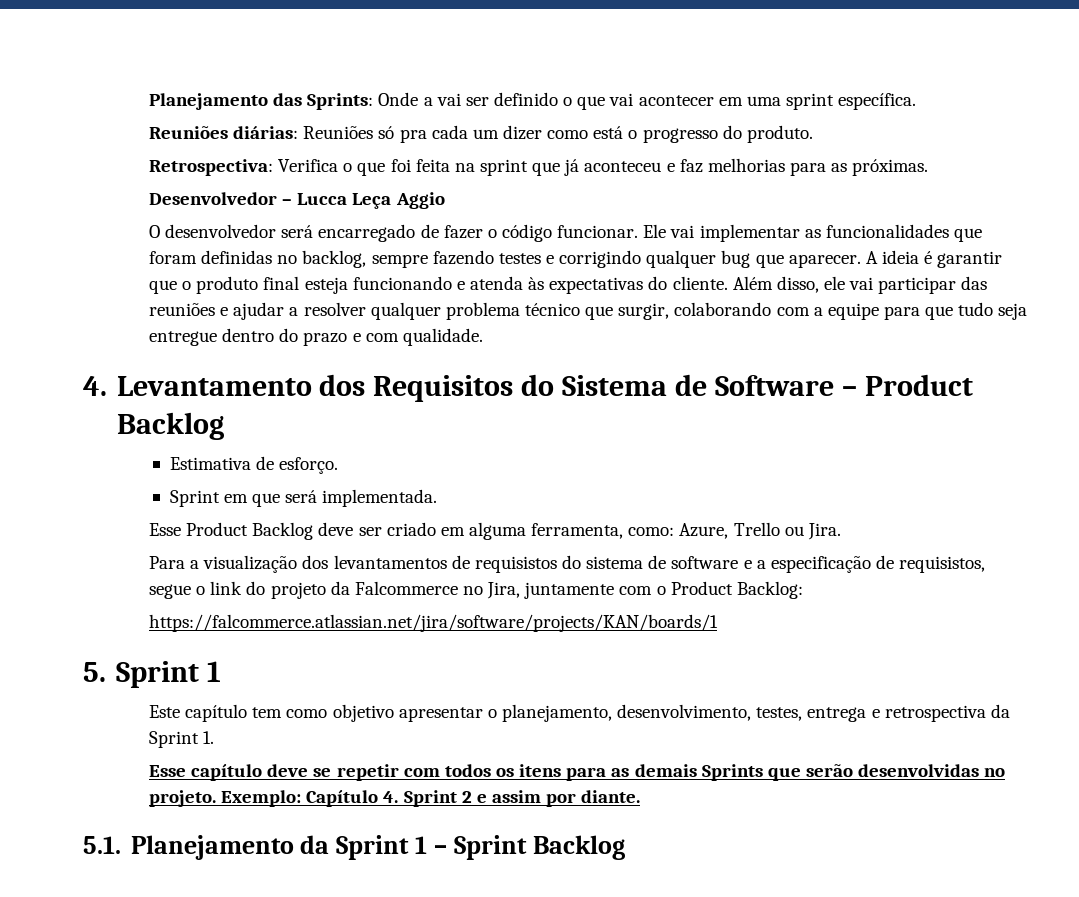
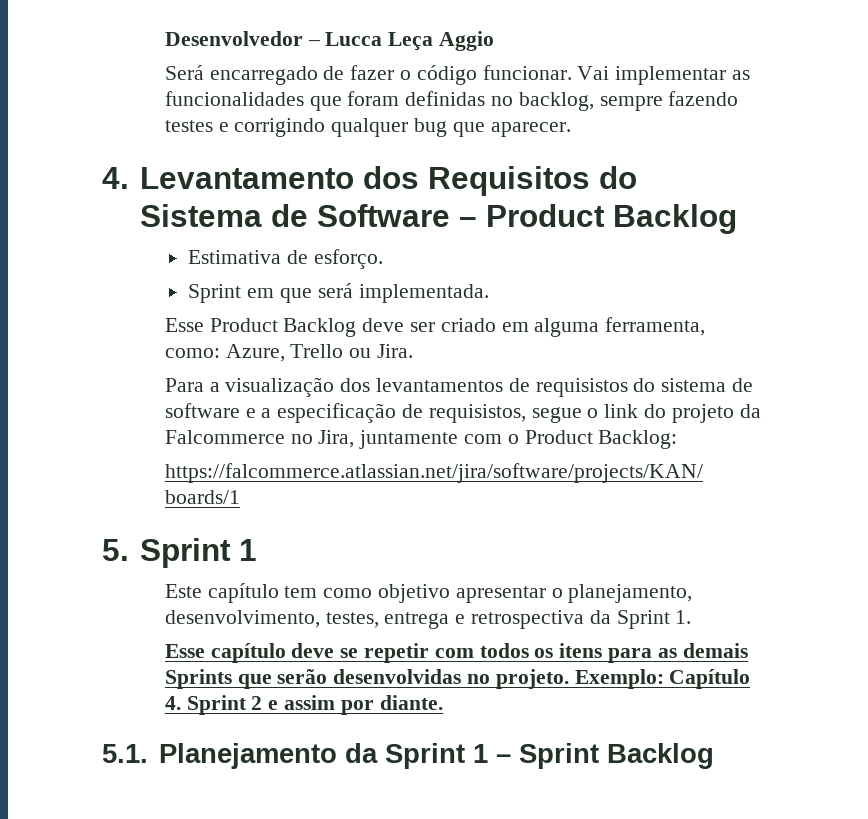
[149,92,917,110] [149,125,813,143] [149,158,929,176] Planejamento das Sprints: Onde a vai ser definido o que vai acontecer em uma sprint específica. // Reuniões diárias: Reuniões só pra cada um dizer como está o progresso do produto. // Retrospectiva: Verifica o que foi feita na sprint que já aconteceu e faz melhorias para as próximas. // -> (164, 38) none
[149,224,314,238] O desenvolvedor será -> [164,65,204,80] Será
[643,224,695,238] Ele vai -> [577,66,610,80] Vai
[865,250,1003,268] [149,276,988,294] [149,302,1028,320] [149,328,483,346] A ideia é garantir que o produto final esteja funcionando e atenda às expectativas do cliente. Além disso, ele vai participar das reuniões e ajudar a resolver qualquer problema técnico que surgir, colaborando com a equipe para que tudo seja entregue dentro do prazo e com qualidade. -> (571, 129) none

